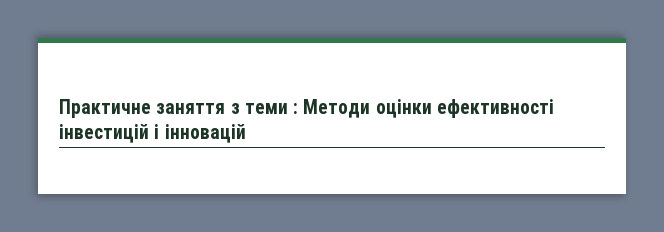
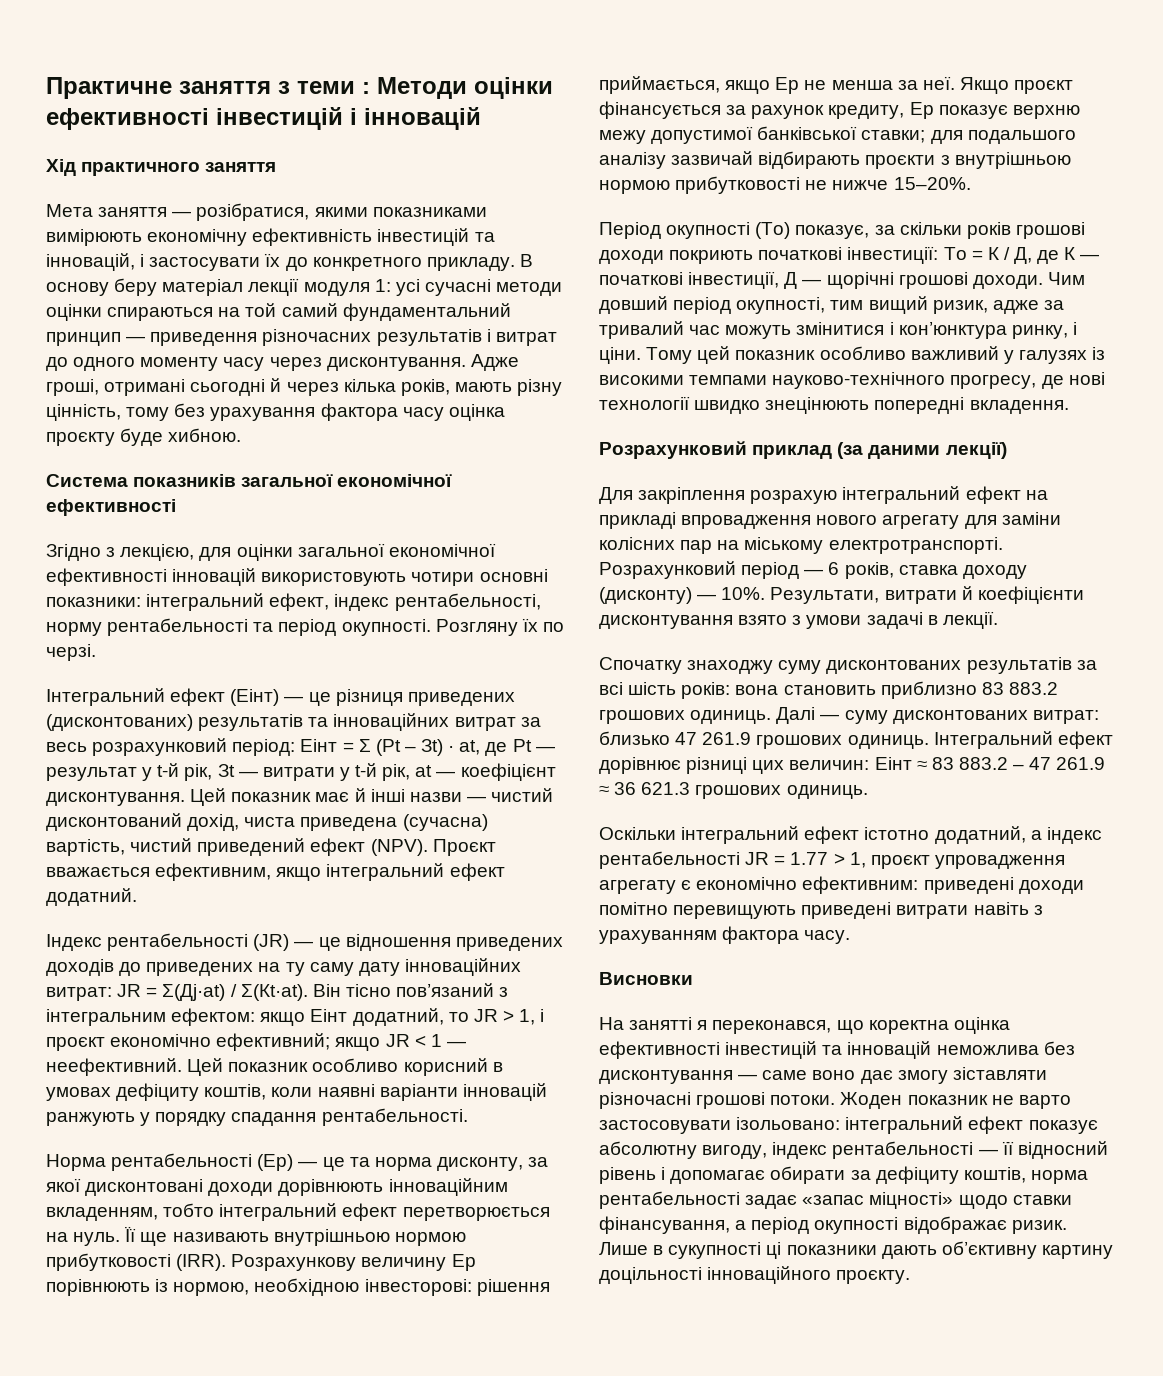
(246, 133) none -> [46,159,277,176] [46,203,487,221] [46,228,495,246] [46,253,533,271] [46,278,563,296] [46,303,511,321] [46,329,557,346] [46,354,519,371] [46,378,563,396] [46,403,505,421] [46,428,242,446] [46,474,453,487] [46,499,176,516] [46,543,496,561] [46,568,548,586] [46,593,541,611] [46,618,564,636] [46,644,96,661] [46,688,515,706] [46,713,541,731] [46,738,555,756] [46,763,556,781] [46,788,554,806] [46,813,488,831] [46,838,496,856] [46,863,505,881] [46,888,137,906] [46,933,563,951] [46,958,521,976] [46,983,509,1001] [46,1008,545,1026] [46,1033,466,1051] [46,1058,503,1076] [46,1083,547,1101] [46,1108,468,1126] [46,1153,549,1171] [46,1178,508,1196] [46,1203,550,1221] [46,1226,466,1246] [46,1253,476,1271] [46,1278,550,1296] [599,76,1074,94] [599,101,1080,119] [599,126,1076,144] [599,151,1071,169] [599,176,971,194] [599,222,1085,239] [599,246,1100,264] [599,271,1085,289] [599,296,1064,314] [599,321,1077,339] [599,346,1106,364] [599,372,1105,389] [599,396,1069,414] [599,441,1007,459] [599,486,1048,504] [599,512,1061,529] [599,537,1003,554] [599,561,1027,579] [599,586,1084,604] [599,611,998,629] [599,657,1097,674] [599,681,1058,699] [599,707,1099,724] [599,731,1113,749] [599,757,1106,774] [599,782,868,799] [599,826,1102,844] [599,851,1065,869] [599,876,1084,894] [599,902,1043,919] [599,926,851,944] [599,972,693,985] [599,1017,1010,1034] [599,1041,1075,1059] [599,1067,1047,1084] [599,1092,1071,1109] [599,1116,1098,1134] [599,1141,1108,1159] [599,1166,1088,1184] [599,1191,1072,1209] [599,1216,1067,1234] [599,1241,1113,1259] [599,1266,911,1284] // Хід практичного заняття // Мета заняття — розібратися, якими показниками вимірюють економічну ефективність інвестицій та інновацій, і застосувати їх до конкретного прикладу. В основу беру матеріал лекції модуля 1: усі сучасні методи оцінки спираються на той самий фундаментальний принцип — приведення різночасних результатів і витрат до одного моменту часу через дисконтування. Адже гроші, отримані сьогодні й через кілька років, мають різну цінність, тому без урахування фактора часу оцінка проєкту буде хибною. // Система показників загальної економічної ефективності // Згідно з лекцією, для оцінки загальної економічної ефективності інновацій використовують чотири основні показники: інтегральний ефект, індекс рентабельності, норму рентабельності та період окупності. Розгляну їх по черзі. // Інтегральний ефект (Еінт) — це різниця приведених (дисконтованих) результатів та інноваційних витрат за весь розрахунковий період: Еінт = Σ (Рt – Зt) · аt, де Рt — результат у t-й рік, Зt — витрати у t-й рік, аt — коефіцієнт дисконтування. Цей показник має й інші назви — чистий дисконтований дохід, чиста приведена (сучасна) вартість, чистий приведений ефект (NPV). Проєкт вважається ефективним, якщо інтегральний ефект додатний. // Індекс рентабельності (JR) — це відношення приведених доходів до приведених на ту саму дату інноваційних витрат: JR = Σ(Дj·аt) / Σ(Кt·аt). Він тісно пов’язаний з інтегральним ефектом: якщо Еінт додатний, то JR > 1, і проєкт економічно ефективний; якщо JR < 1 — неефективний. Цей показник особливо корисний в умовах дефіциту коштів, коли наявні варіанти інновацій ранжують у порядку спадання рентабельності. // Норма рентабельності (Ер) — це та норма дисконту, за якої дисконтовані доходи дорівнюють інноваційним вкладенням, тобто інтегральний ефект перетворюється на нуль. Її ще називають внутрішньою нормою прибутковості (IRR). Розрахункову величину Ер порівнюють із нормою, необхідною інвесторові: рішення приймається, якщо Ер не менша за неї. Якщо проєкт фінансується за рахунок кредиту, Ер показує верхню межу допустимої банківської ставки; для подальшого аналізу зазвичай відбирають проєкти з внутрішньою нормою прибутковості не нижче 15–20%. // Період окупності (То) показує, за скільки років грошові доходи покриють початкові інвестиції: То = К / Д, де К — початкові інвестиції, Д — щорічні грошові доходи. Чим довший період окупності, тим вищий ризик, адже за тривалий час можуть змінитися і кон’юнктура ринку, і ціни. Тому цей показник особливо важливий у галузях із високими темпами науково-технічного прогресу, де нові технології швидко знецінюють попередні вкладення. // Розрахунковий приклад (за даними лекції) // Для закріплення розрахую інтегральний ефект на прикладі впровадження нового агрегату для заміни колісних пар на міському електротранспорті. Розрахунковий період — 6 років, ставка доходу (дисконту) — 10%. Результати, витрати й коефіцієнти дисконтування взято з умови задачі в лекції. // Спочатку знаходжу суму дисконтованих результатів за всі шість років: вона становить приблизно 83 883.2 грошових одиниць. Далі — суму дисконтованих витрат: близько 47 261.9 грошових одиниць. Інтегральний ефект дорівнює різниці цих величин: Еінт ≈ 83 883.2 – 47 261.9 ≈ 36 621.3 грошових одиниць. // Оскільки інтегральний ефект істотно додатний, а індекс рентабельності JR = 1.77 > 1, проєкт упровадження агрегату є економічно ефективним: приведені доходи помітно перевищують приведені витрати навіть з урахуванням фактора часу. // Висновки // На занятті я переконався, що коректна оцінка ефективності інвестицій та інновацій неможлива без дисконтування — саме воно дає змогу зіставляти різночасні грошові потоки. Жоден показник не варто застосовувати ізольовано: інтегральний ефект показує абсолютну вигоду, індекс рентабельності — її відносний рівень і допомагає обирати за дефіциту коштів, норма рентабельності задає «запас міцності» щодо ставки фінансування, а період окупності відображає ризик. Лише в сукупності ці показники дають об’єктивну картину доцільності інноваційного проєкту.

